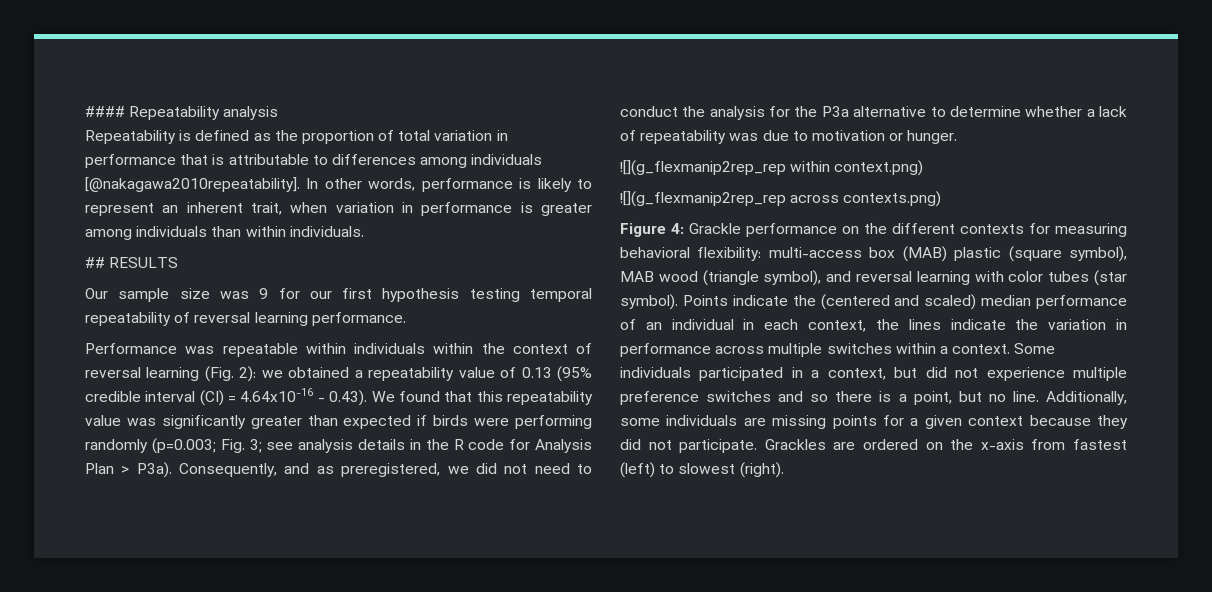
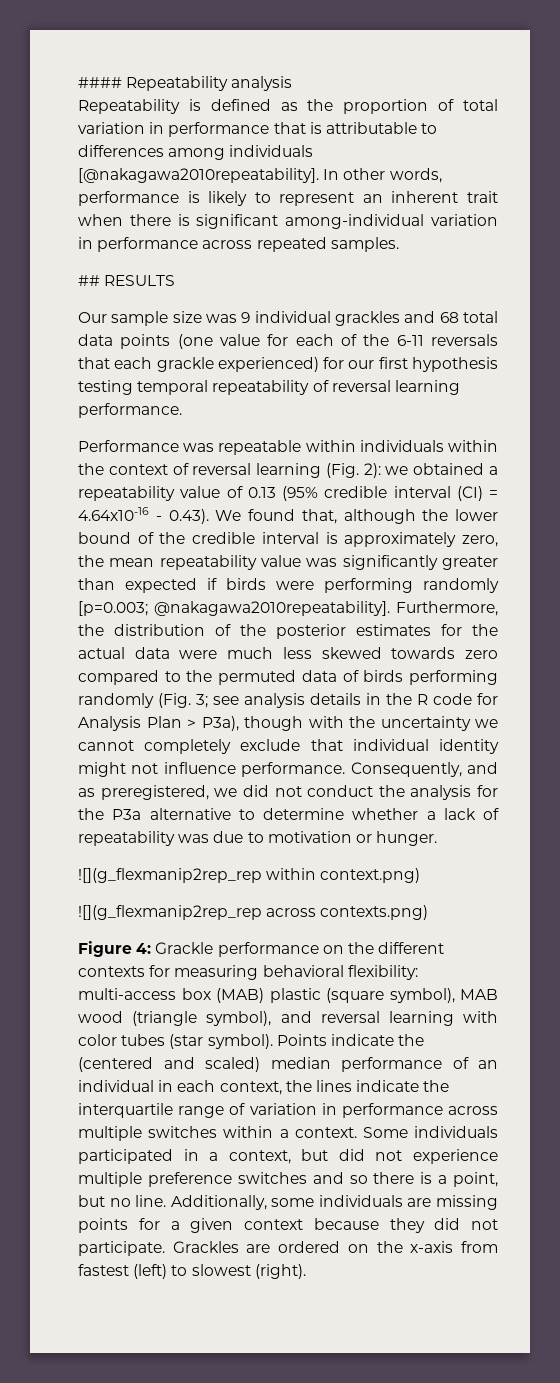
[251,202,592,216] [85,226,364,240] trait, when variation in performance is greater among individuals than within individuals. -> [466,191,498,203] [78,214,498,229] [78,237,399,252] trait when there is significant among-individual variation in performance across repeated samples.
(269, 293) none -> [254,311,498,326] [78,334,498,349] [78,357,319,372] individual grackles and 68 total data points (one value for each of the 6-11 reversals that each grackle experienced)
[444,391,503,402] that this -> [301,509,498,524] [78,532,498,547] [78,555,155,567] that, although the lower bound of the credible interval is approximately zero, the mean
[151,438,245,454] (p=0.003; Fig. -> [78,601,498,616] [78,624,498,639] [78,647,498,659] [78,670,499,685] [78,693,191,708] [p=0.003; @nakagawa2010repeatability]. Furthermore, the distribution of the posterior estimates for the actual data were much less skewed towards zero compared to the permuted data of birds performing randomly (Fig.
[136,462,172,478] P3a). -> [201,716,498,731] [78,739,499,754] [78,762,346,777] P3a), though with the uncertainty we cannot completely exclude that individual identity might not influence performance.
[534,463,592,474] need to -> (302, 791) none
(1039, 324) none -> [78,1103,246,1118] interquartile range of

